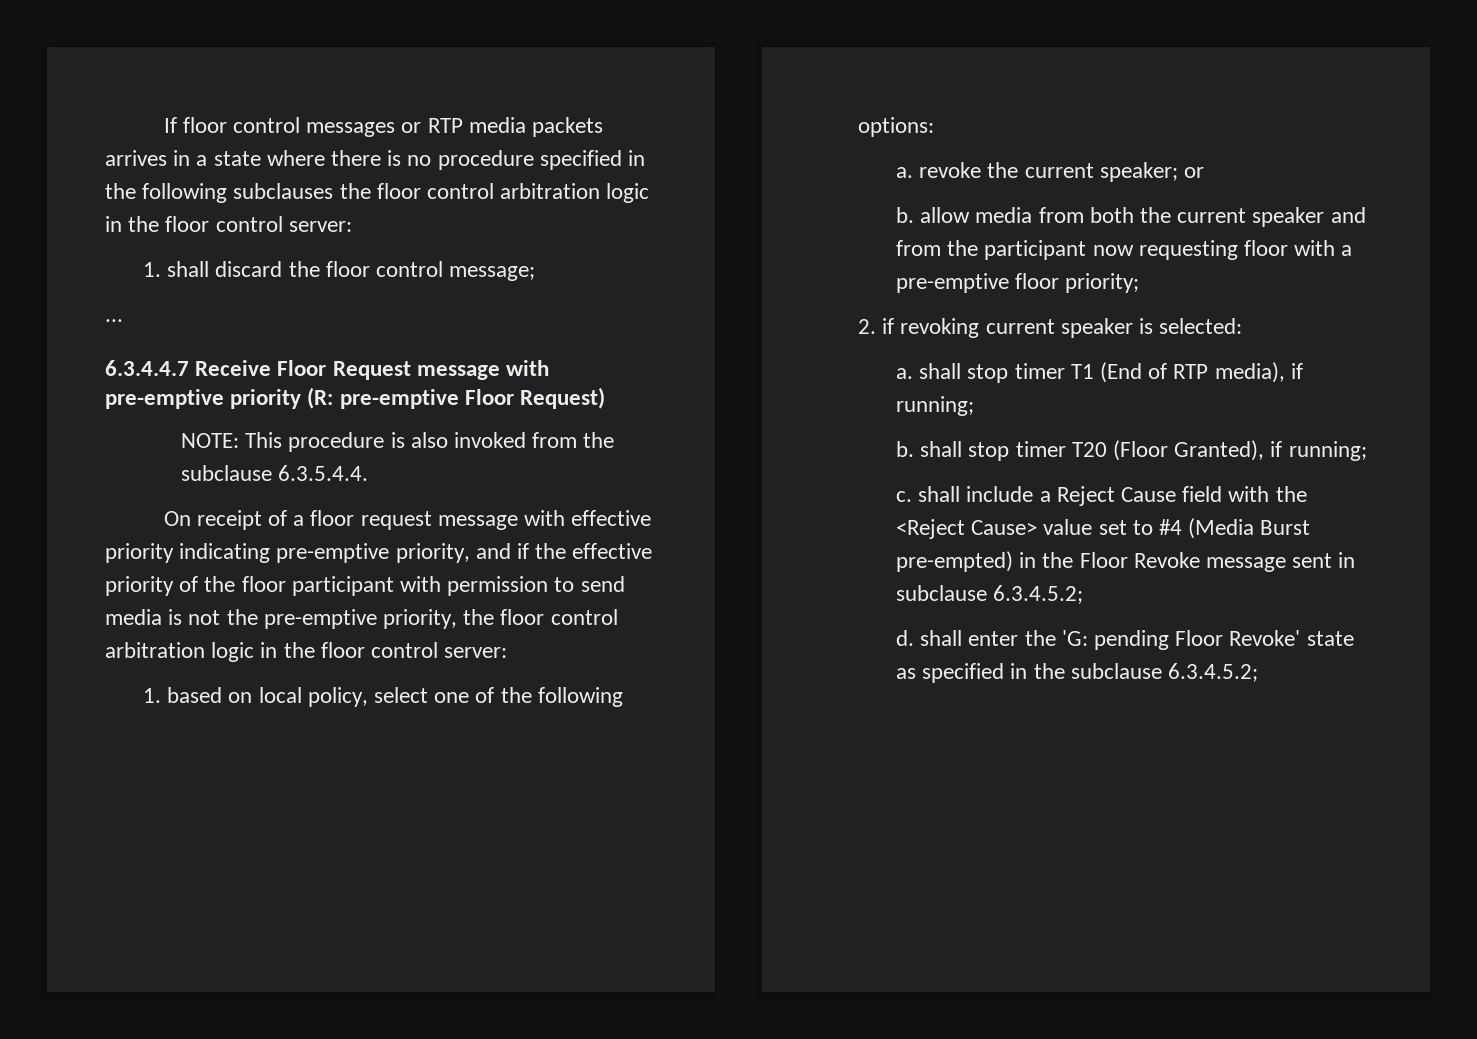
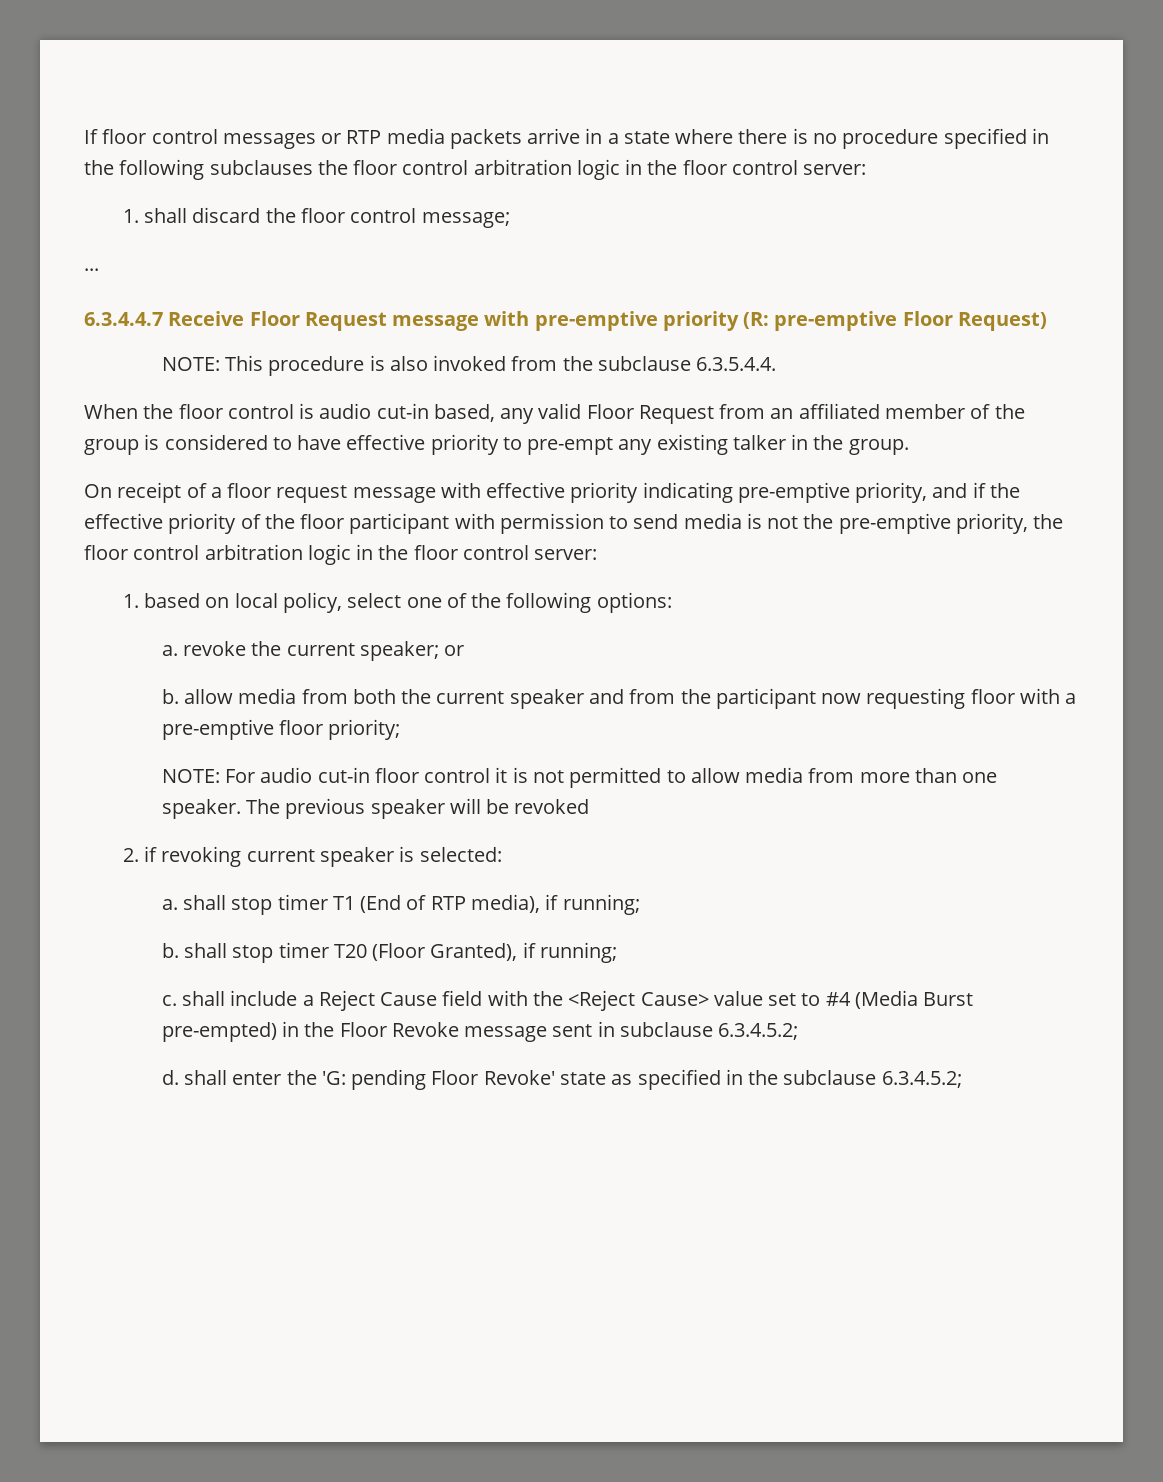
[105,150,167,166] arrives -> [527,128,581,144] arrive
(369, 473) none -> [84,403,1025,424] [84,434,909,455] // When the floor control is audio cut-in based, any valid Floor Request from an affiliated member of the group is considered to have effective priority to pre-empt any existing talker in the group.
(1140, 283) none -> [161,767,998,788] [161,798,590,819] // NOTE: For audio cut-in floor control it is not permitted to allow media from more than one speaker. The previous speaker will be revoked

